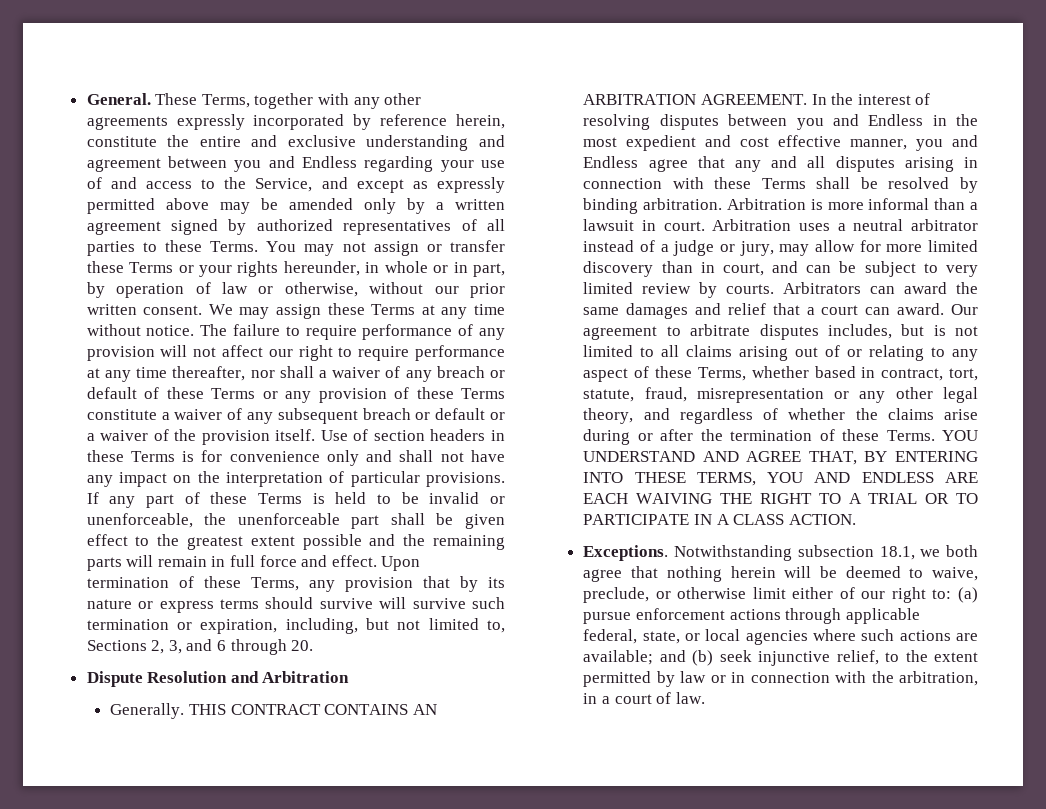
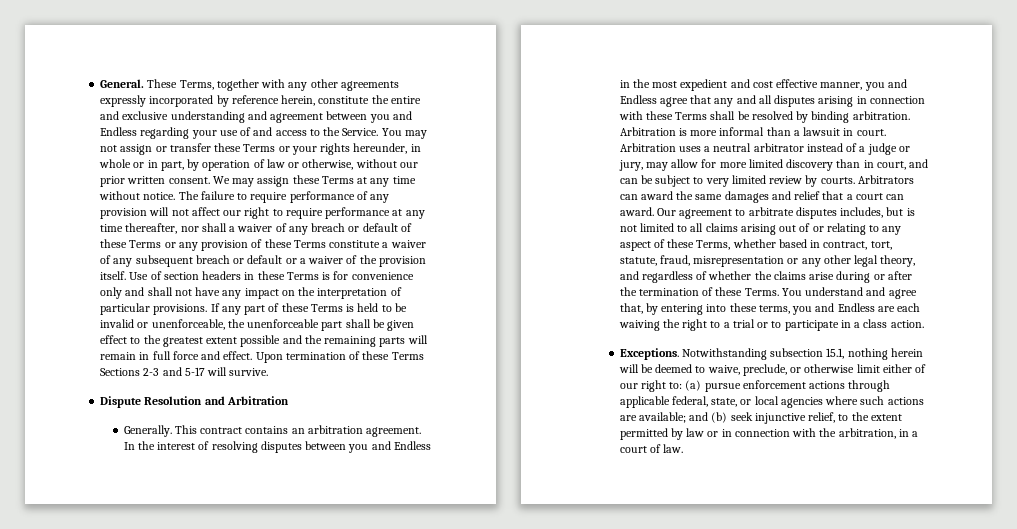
[255,177,505,193] [86,198,506,214] [86,219,505,235] [86,240,259,256] Service, and except as expressly permitted above may be amended only by a written agreement signed by authorized representatives of all parties to these Terms. -> [342,128,379,136] Service.
[250,576,506,592] [86,597,505,613] [86,618,505,634] [86,639,314,655] Terms, any provision that by its nature or express terms should survive will survive such termination or expiration, including, but not limited to, Sections 2, 3, and 6 through 20. -> [391,352,424,360] [100,367,269,376] Terms Sections 2-3 and 5-17 will survive.
[188,704,437,715] [583,94,807,105] THIS CONTRACT CONTAINS AN ARBITRATION AGREEMENT. -> [174,425,422,437] This contract contains an arbitration agreement.
[942,430,978,441] [583,451,978,465] [583,472,978,486] [583,493,978,504] [583,514,856,525] [583,545,978,561] [583,566,659,582] YOU UNDERSTAND AND AGREE THAT, BY ENTERING INTO THESE TERMS, YOU AND ENDLESS ARE EACH WAIVING THE RIGHT TO A TRIAL OR TO PARTICIPATE IN A CLASS ACTION. // Exceptions. Notwithstanding subsection 18.1, we both agree that -> [781,287,917,299] [619,303,921,315] [618,319,924,331] [619,348,845,360] You understand and agree that, by entering into these terms, you and Endless are each waiving the right to a trial or to participate in a class action. // Exceptions. Notwithstanding subsection 15.1,

